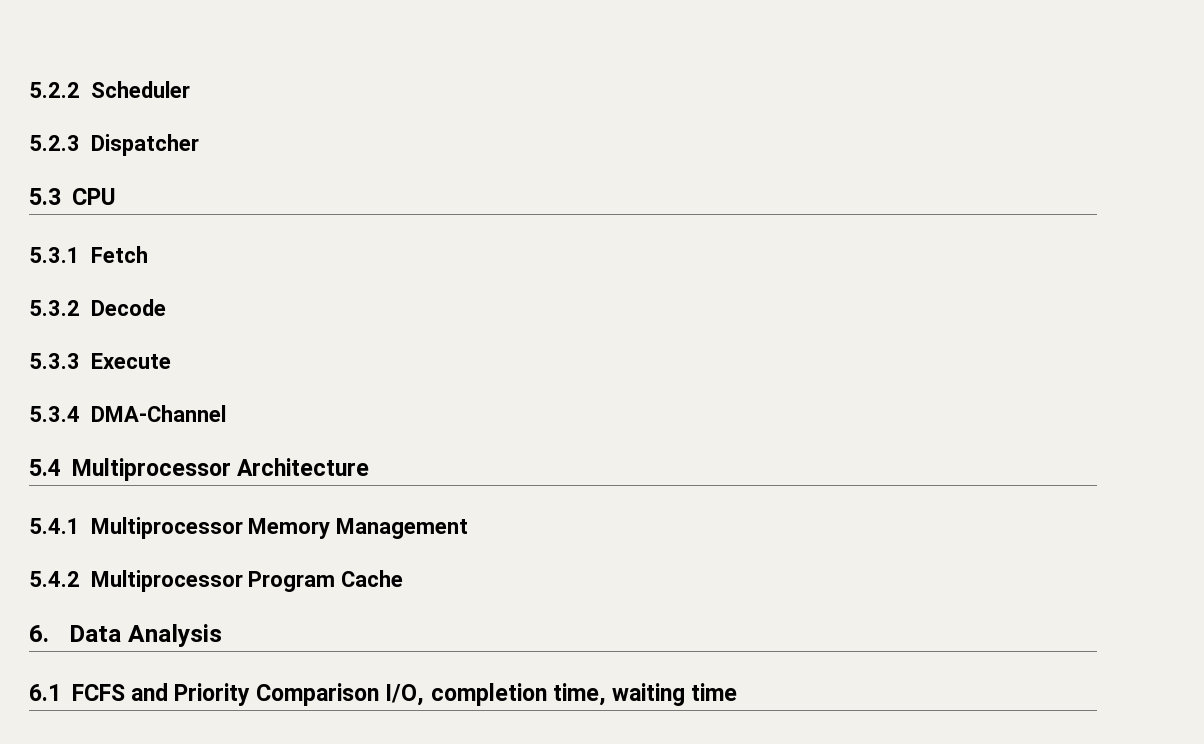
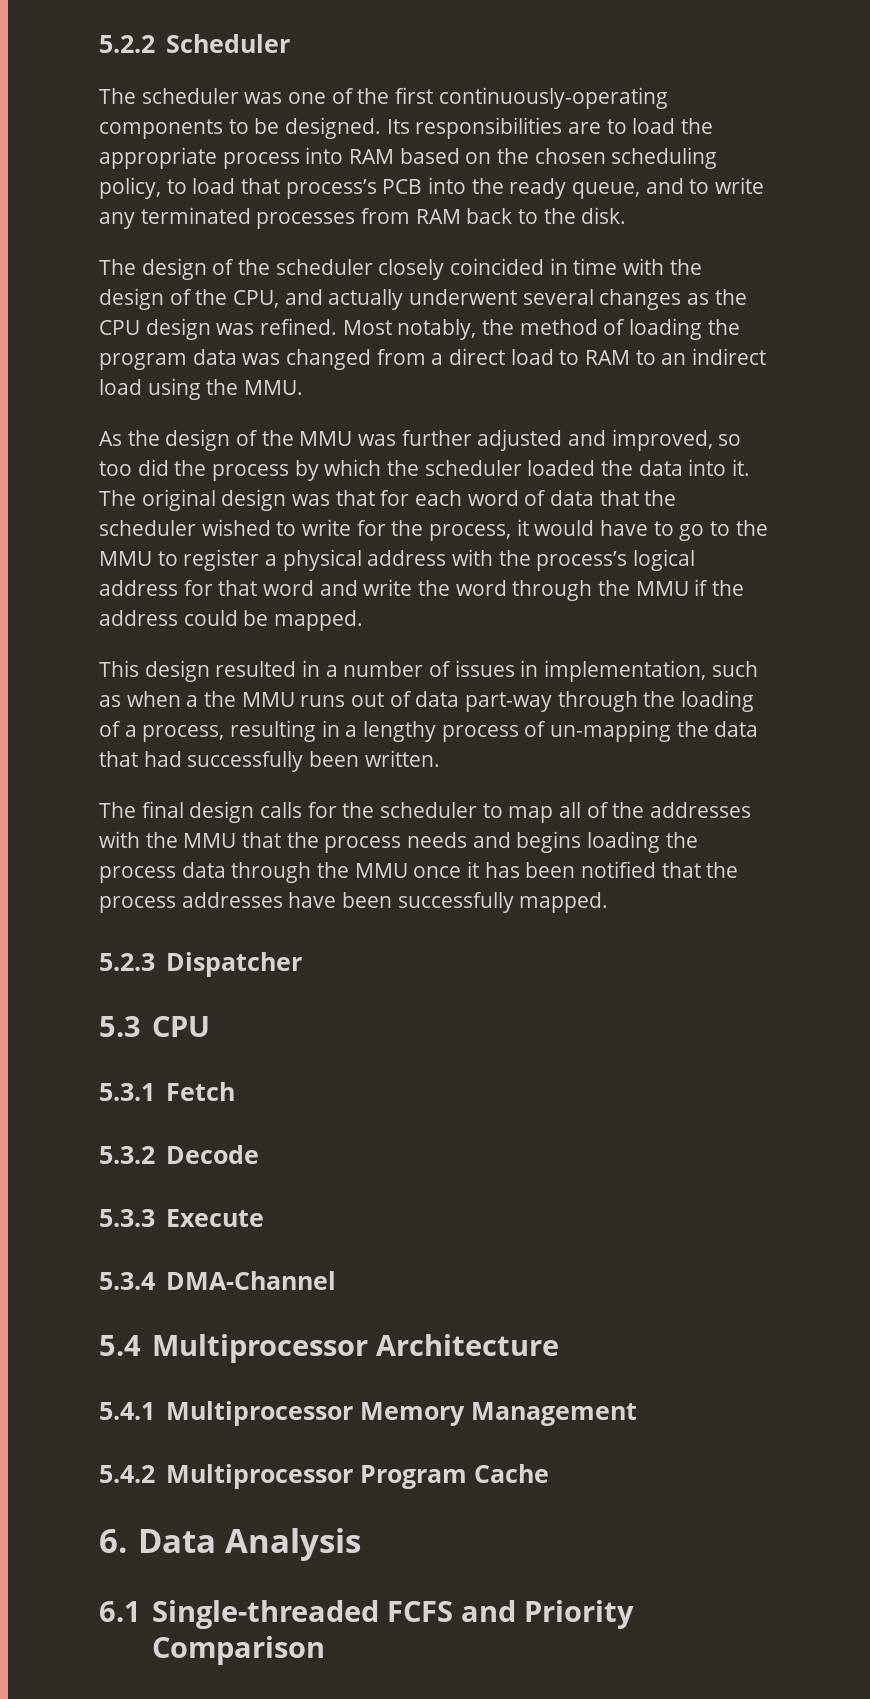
(190, 89) none -> [99,87,668,109] [99,117,714,139] [99,147,718,169] [99,177,765,199] [99,207,627,229] [99,258,702,280] [99,288,747,310] [99,318,740,340] [99,348,767,370] [99,378,304,400] [99,429,742,451] [99,459,751,481] [99,489,677,511] [99,519,768,541] [99,549,696,571] [99,579,745,601] [99,610,364,631] [99,660,758,682] [99,690,755,712] [99,720,759,742] [99,750,440,772] [99,801,752,823] [99,831,698,853] [99,861,739,883] [99,892,609,913] // The scheduler was one of the first continuously-operating components to be designed. Its responsibilities are to load the appropriate process into RAM based on the chosen scheduling policy, to load that process’s PCB into the ready queue, and to write any terminated processes from RAM back to the disk. // The design of the scheduler closely coincided in time with the design of the CPU, and actually underwent several changes as the CPU design was refined. Most notably, the method of loading the program data was changed from a direct load to RAM to an indirect load using the MMU. // As the design of the MMU was further adjusted and improved, so too did the process by which the scheduler loaded the data into it. The original design was that for each word of data that the scheduler wished to write for the process, it would have to go to the MMU to register a physical address with the process’s logical address for that word and write the word through the MMU if the address could be mapped. // This design resulted in a number of issues in implementation, such as when a the MMU runs out of data part-way through the loading of a process, resulting in a lengthy process of un-mapping the data that had successfully been written. // The final design calls for the scheduler to map all of the addresses with the MMU that the process needs and begins loading the process data through the MMU once it has been notified that the process addresses have been successfully mapped.
(61, 692) none -> [151,1600,380,1629] Single-threaded
[385,683,738,706] I/O, completion time, waiting time -> (325, 1650) none

